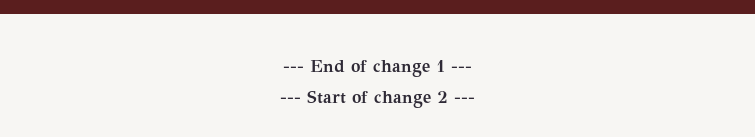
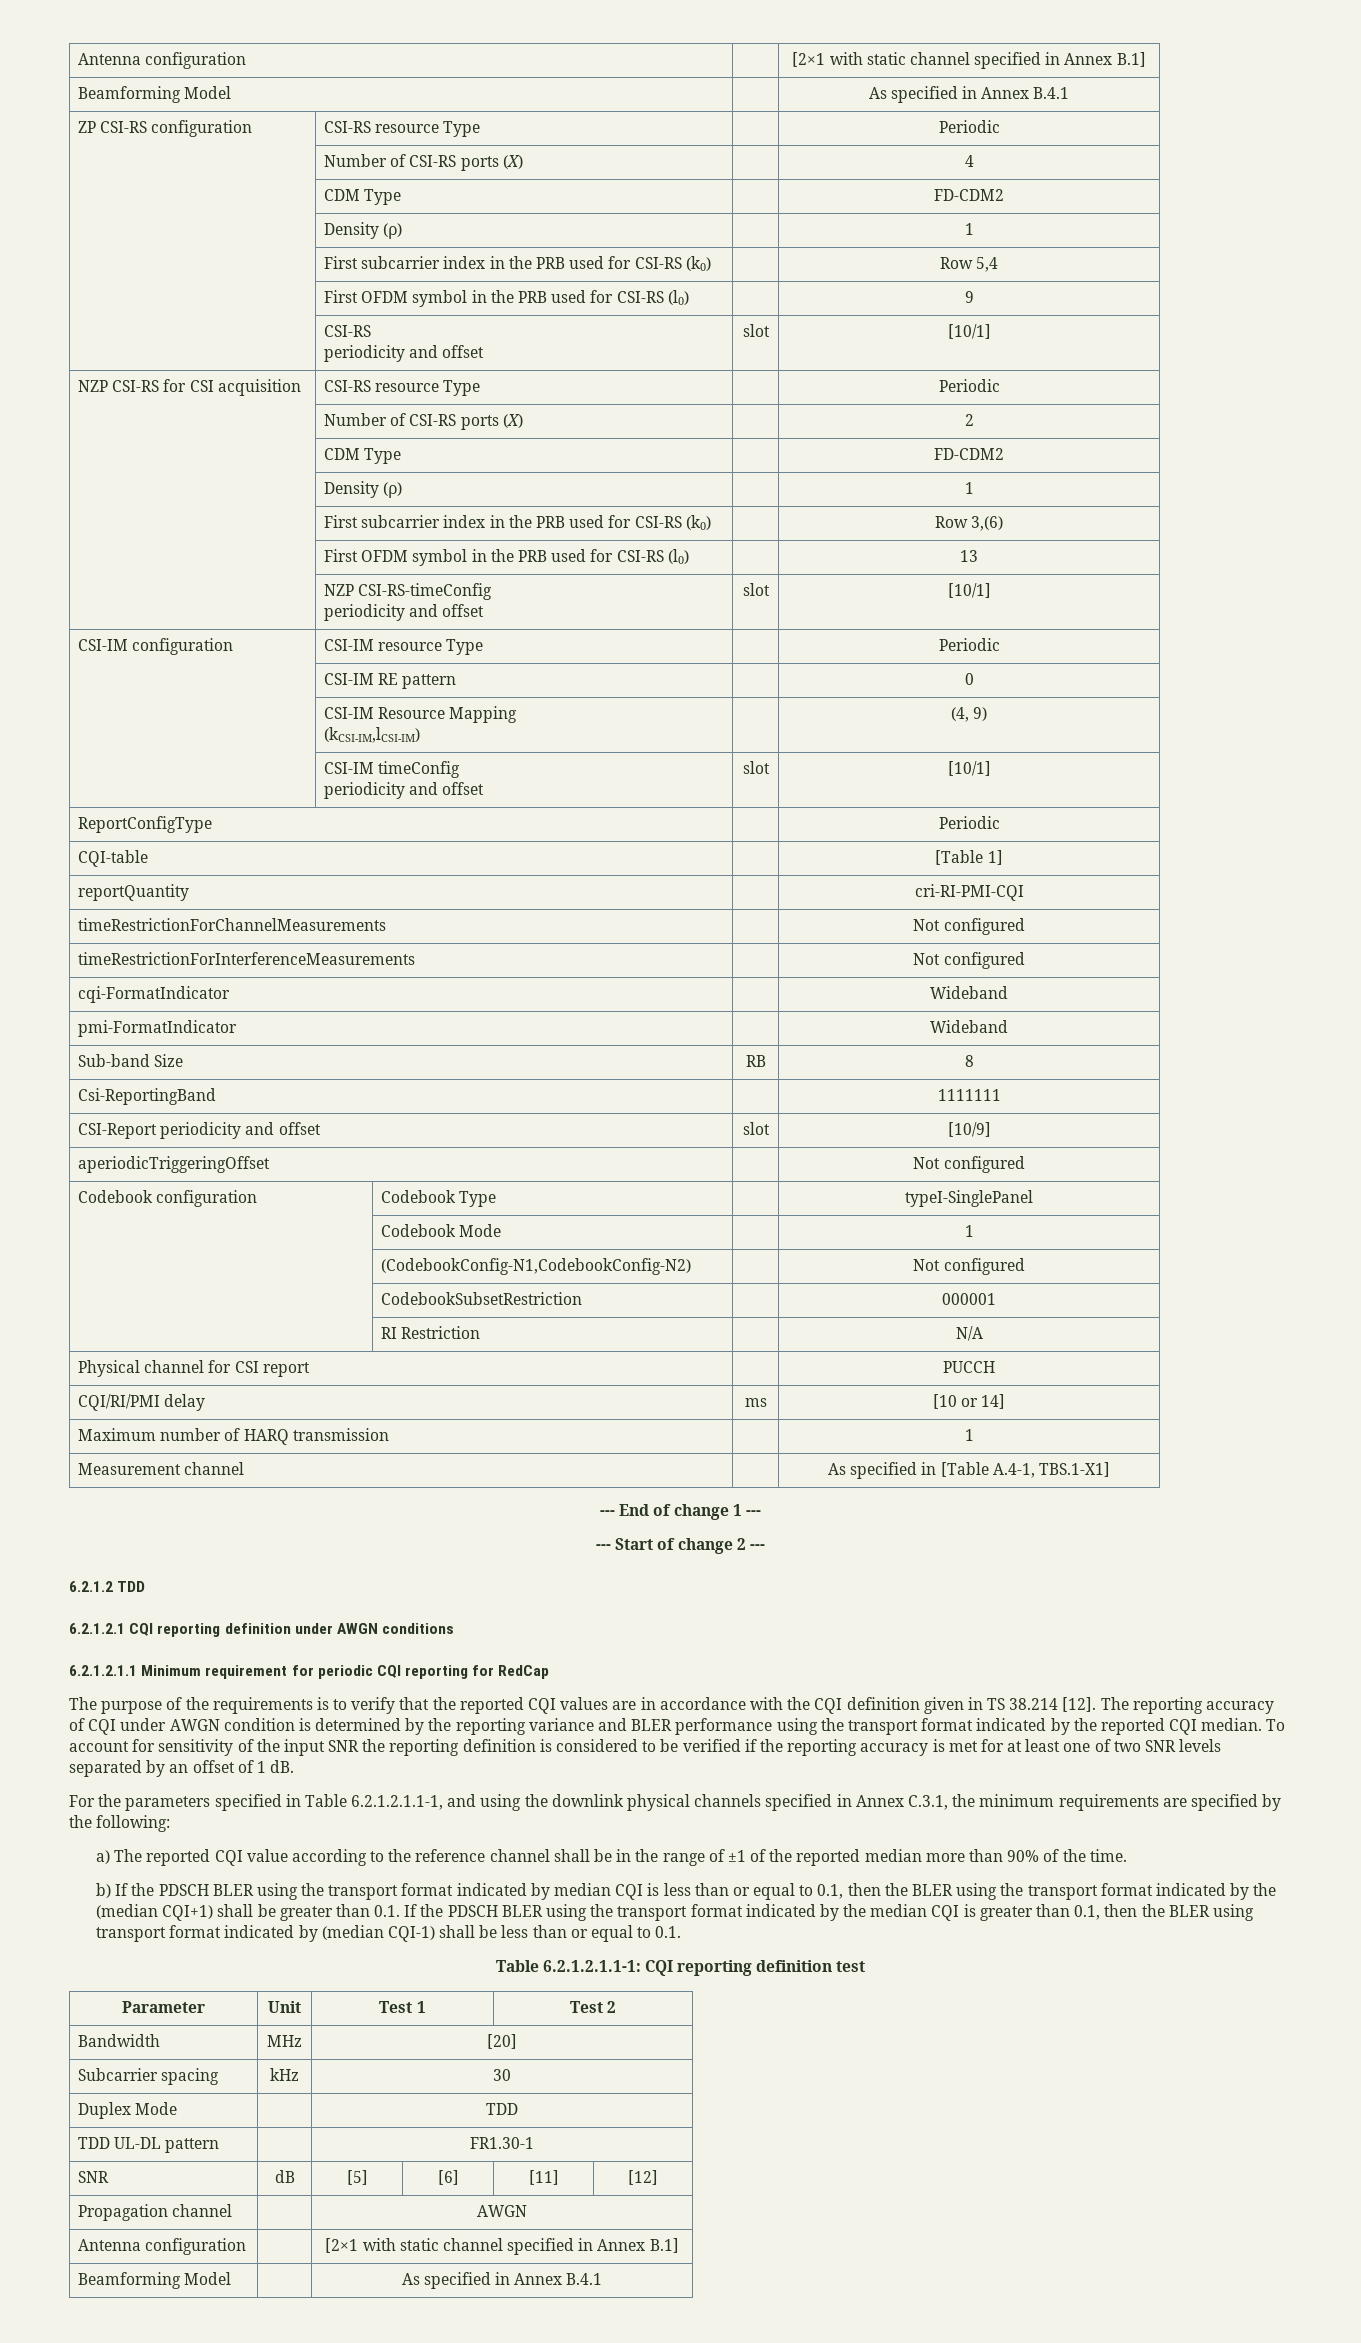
(283, 69) none -> [78,52,247,69] [792,52,1146,69] [78,86,232,103] [868,86,1070,103] [78,120,253,137] [324,121,481,137] [938,120,1000,133] [324,154,523,171] [964,155,974,167] [324,189,402,205] [934,189,1004,201] [324,222,403,239] [964,223,974,235] [324,256,711,271] [939,257,999,272] [324,290,689,307] [964,291,974,303] [324,325,372,337] [324,345,485,362] [742,324,770,337] [947,324,991,339] [78,379,301,396] [324,380,481,396] [938,379,1000,392] [324,413,523,430] [964,414,974,426] [324,448,402,464] [934,448,1004,460] [324,481,403,498] [964,482,974,494] [324,515,711,530] [934,516,1004,531] [324,549,689,566] [960,550,978,562] [324,583,493,600] [324,604,485,621] [742,583,770,596] [947,583,991,598] [78,638,234,655] [324,639,484,655] [938,638,1000,651] [324,673,457,689] [964,673,974,685] [324,706,518,723] [324,727,421,743] [950,707,988,722] [324,761,461,778] [324,782,485,799] [742,761,770,774] [947,761,991,776] [78,816,213,833] [938,816,1000,829] [78,850,149,867] [935,850,1003,865] [78,884,190,901] [914,884,1024,901] [78,918,387,931] [913,918,1025,935] [78,952,416,965] [913,952,1025,969] [78,986,231,1003] [930,986,1008,999] [78,1020,238,1037] [930,1020,1008,1033] [78,1054,184,1067] [745,1055,766,1067] [964,1055,974,1067] [78,1088,217,1105] [937,1089,1001,1101] [78,1122,321,1139] [742,1122,770,1135] [947,1122,991,1137] [78,1156,271,1173] [913,1156,1025,1173] [78,1190,258,1207] [381,1190,497,1207] [905,1190,1033,1207] [381,1224,502,1237] [964,1225,974,1237] [381,1258,692,1275] [913,1258,1025,1275] [381,1292,583,1305] [942,1293,996,1305] [381,1326,481,1339] [955,1326,983,1341] [78,1360,310,1377] [943,1361,995,1373] [78,1394,206,1411] [744,1398,767,1407] [932,1394,1006,1409] [78,1428,389,1445] [964,1429,974,1441] [78,1462,245,1475] [828,1462,1110,1479] Antenna configuration | | [2×1 with static channel specified in Annex B.1] // Beamforming Model | | As specified in Annex B.4.1 // ZP CSI-RS configuration | CSI-RS resource Type | | Periodic // | Number of CSI-RS ports (X) | | 4 // | CDM Type | | FD-CDM2 // | Density (ρ) | | 1 // | First subcarrier index in the PRB used for CSI-RS (k0) | | Row 5,4 // | First OFDM symbol in the PRB used for CSI-RS (l0) | | 9 // | CSI-RS // periodicity and offset | slot | [10/1] // NZP CSI-RS for CSI acquisition | CSI-RS resource Type | | Periodic // | Number of CSI-RS ports (X) | | 2 // | CDM Type | | FD-CDM2 // | Density (ρ) | | 1 // | First subcarrier index in the PRB used for CSI-RS (k0) | | Row 3,(6) // | First OFDM symbol in the PRB used for CSI-RS (l0) | | 13 // | NZP CSI-RS-timeConfig // periodicity and offset | slot | [10/1] // CSI-IM configuration | CSI-IM resource Type | | Periodic // | CSI-IM RE pattern | | 0 // | CSI-IM Resource Mapping // (kCSI-IM,lCSI-IM) | | (4, 9) // | CSI-IM timeConfig // periodicity and offset | slot | [10/1] // ReportConfigType | | Periodic // CQI-table | | [Table 1] // reportQuantity | | cri-RI-PMI-CQI // timeRestrictionForChannelMeasurements | | Not configured // timeRestrictionForInterferenceMeasurements | | Not configured // cqi-FormatIndicator | | Wideband // pmi-FormatIndicator | | Wideband // Sub-band Size | RB | 8 // Csi-ReportingBand | | 1111111 // CSI-Report periodicity and offset | slot | [10/9] // aperiodicTriggeringOffset | | Not configured // Codebook configuration | Codebook Type | | typeI-SinglePanel // | Codebook Mode | | 1 // | (CodebookConfig-N1,CodebookConfig-N2) | | Not configured // | CodebookSubsetRestriction | | 000001 // | RI Restriction | | N/A // Physical channel for CSI report | | PUCCH // CQI/RI/PMI delay | ms | [10 or 14] // Maximum number of HARQ transmission | | 1 // Measurement channel | | As specified in [Table A.4-1, TBS.1-X1] //
(475, 100) none -> [69,1581,146,1592] [69,1623,455,1637] [69,1665,550,1679] [69,1697,1274,1714] [69,1718,1286,1735] [69,1739,1222,1756] [69,1760,295,1777] [69,1794,1282,1811] [69,1815,171,1832] [95,1849,1127,1866] [95,1883,1277,1900] [95,1904,1254,1921] [95,1925,682,1942] [495,1960,866,1976] [122,2001,205,2013] [268,2001,301,2013] [379,2001,426,2013] [569,2001,617,2013] [78,2034,161,2047] [267,2035,302,2047] [487,2034,517,2049] [78,2068,220,2085] [270,2068,299,2081] [493,2069,511,2081] [78,2102,178,2119] [486,2103,518,2115] [78,2137,220,2153] [470,2137,534,2149] [78,2171,110,2183] [274,2170,295,2183] [346,2170,368,2185] [437,2170,459,2185] [528,2170,559,2185] [628,2170,658,2185] [78,2204,233,2221] [477,2205,527,2217] [78,2238,247,2255] [325,2238,679,2255] [78,2272,232,2289] [401,2272,603,2289] // 6.2.1.2 TDD // 6.2.1.2.1 CQI reporting definition under AWGN conditions // 6.2.1.2.1.1 Minimum requirement for periodic CQI reporting for RedCap // The purpose of the requirements is to verify that the reported CQI values are in accordance with the CQI definition given in TS 38.214 [12]. The reporting accuracy of CQI under AWGN condition is determined by the reporting variance and BLER performance using the transport format indicated by the reported CQI median. To account for sensitivity of the input SNR the reporting definition is considered to be verified if the reporting accuracy is met for at least one of two SNR levels separated by an offset of 1 dB. // For the parameters specified in Table 6.2.1.2.1.1-1, and using the downlink physical channels specified in Annex C.3.1, the minimum requirements are specified by the following: // a) The reported CQI value according to the reference channel shall be in the range of ±1 of the reported median more than 90% of the time. // b) If the PDSCH BLER using the transport format indicated by median CQI is less than or equal to 0.1, then the BLER using the transport format indicated by the (median CQI+1) shall be greater than 0.1. If the PDSCH BLER using the transport format indicated by the median CQI is greater than 0.1, then the BLER using transport format indicated by (median CQI-1) shall be less than or equal to 0.1. // Table 6.2.1.2.1.1-1: CQI reporting definition test // Parameter | Unit | Test 1 | Test 2 // Bandwidth | MHz | [20] // Subcarrier spacing | kHz | 30 // Duplex Mode | | TDD // TDD UL-DL pattern | | FR1.30-1 // SNR | dB | [5] | [6] | [11] | [12] // Propagation channel | | AWGN // Antenna configuration | | [2×1 with static channel specified in Annex B.1] // Beamforming Model | | As specified in Annex B.4.1

